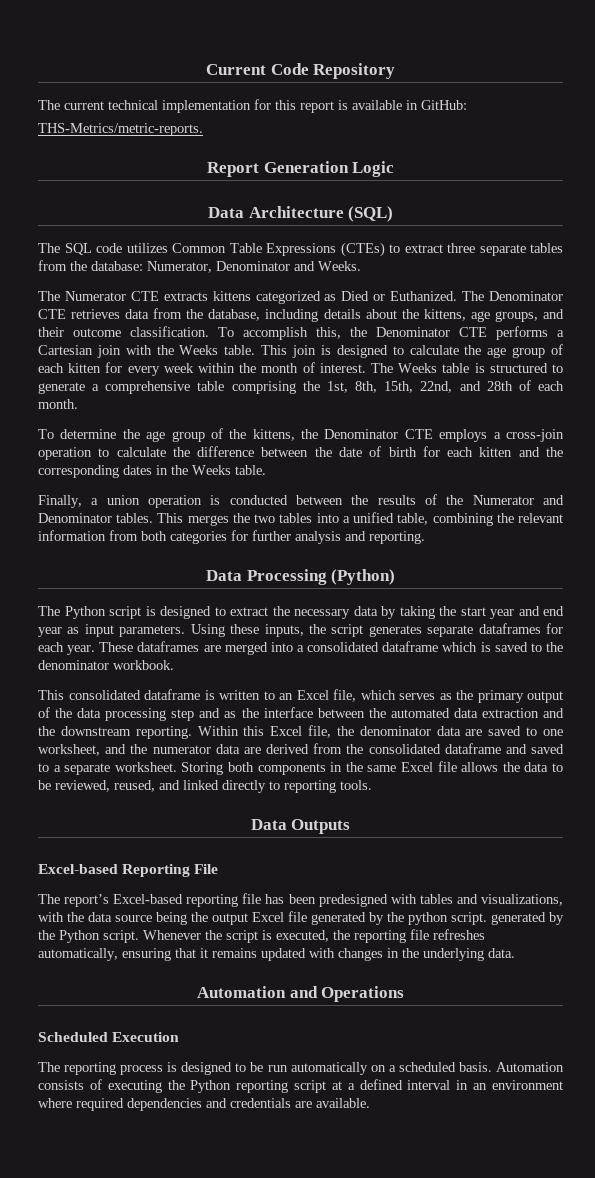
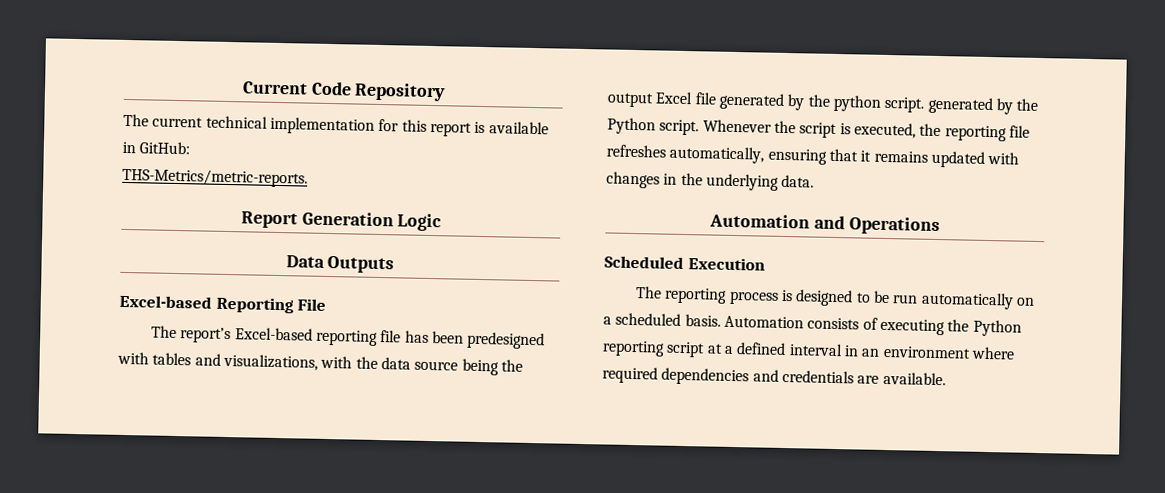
[207,206,394,222] [38,242,563,257] [38,260,361,273] [38,291,564,304] [38,308,565,322] [38,326,564,340] [38,344,564,358] [38,362,563,376] [38,380,564,394] [38,399,78,409] [38,428,564,442] [38,446,563,460] [38,465,266,478] [38,494,564,508] [38,512,563,526] [38,530,425,544] [205,569,396,585] [38,606,564,619] [38,623,564,637] [38,641,564,655] [38,660,174,670] [38,689,563,703] [38,707,564,721] [38,725,564,739] [38,743,565,756] [38,761,564,775] [38,780,372,793] // Data Architecture (SQL) // The SQL code utilizes Common Table Expressions (CTEs) to extract three separate tables from the database: Numerator, Denominator and Weeks. // The Numerator CTE extracts kittens categorized as Died or Euthanized. The Denominator CTE retrieves data from the database, including details about the kittens, age groups, and their outcome classification. To accomplish this, the Denominator CTE performs a Cartesian join with the Weeks table. This join is designed to calculate the age group of each kitten for every week within the month of interest. The Weeks table is structured to generate a comprehensive table comprising the 1st, 8th, 15th, 22nd, and 28th of each month. // To determine the age group of the kittens, the Denominator CTE employs a cross-join operation to calculate the difference between the date of birth for each kitten and the corresponding dates in the Weeks table. // Finally, a union operation is conducted between the results of the Numerator and Denominator tables. This merges the two tables into a unified table, combining the relevant information from both categories for further analysis and reporting. // Data Processing (Python) // The Python script is designed to extract the necessary data by taking the start year and end year as input parameters. Using these inputs, the script generates separate dataframes for each year. These dataframes are merged into a consolidated dataframe which is saved to the denominator workbook. // This consolidated dataframe is written to an Excel file, which serves as the primary output of the data processing step and as the interface between the automated data extraction and the downstream reporting. Within this Excel file, the denominator data are saved to one worksheet, and the numerator data are derived from the consolidated dataframe and saved to a separate worksheet. Storing both components in the same Excel file allows the data to be reviewed, reused, and linked directly to reporting tools. -> (443, 222) none

